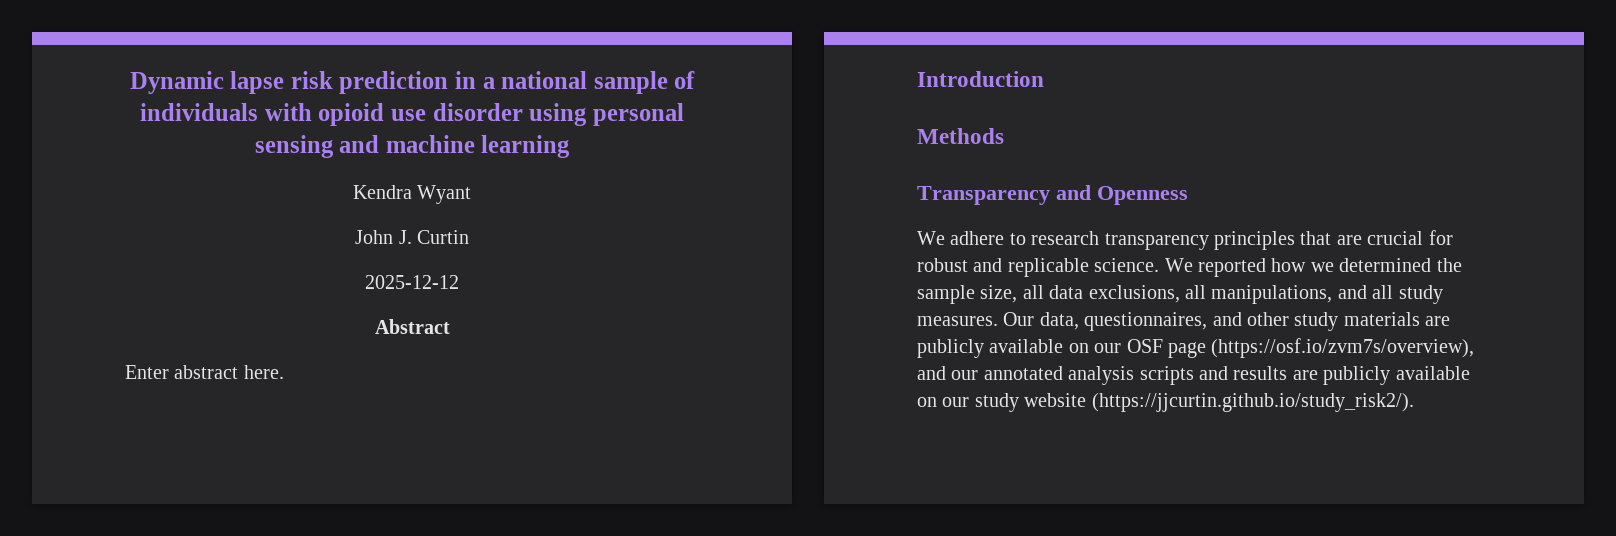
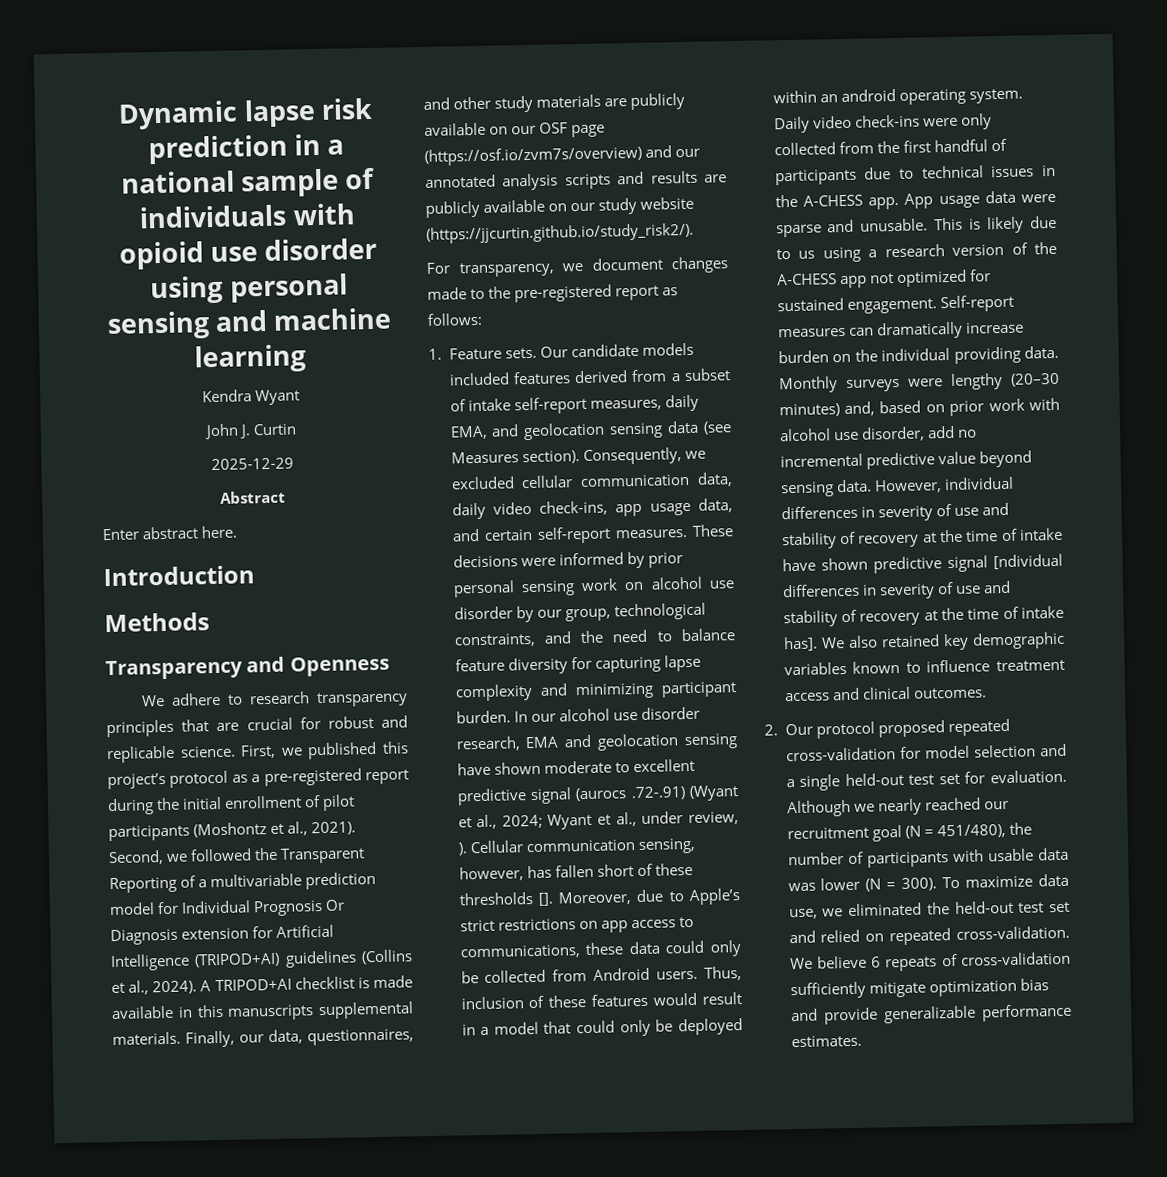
[365,275,459,289] 2025-12-12 -> [210,457,294,471] 2025-12-29
[1164,258,1462,277] [917,285,1443,304] [917,312,1035,326] We reported how we determined the sample size, all data exclusions, all manipulations, and all study measures. Our -> [240,741,409,760] [107,768,409,790] [107,794,356,816] [108,821,357,842] [108,847,366,866] [109,871,377,894] [109,899,346,917] [110,924,335,946] [110,949,413,972] [111,975,414,995] [111,1001,414,1021] [112,1030,264,1048] First, we published this project’s protocol as a pre-registered report during the initial enrollment of pilot participants (Moshontz et al., 2021). Second, we followed the Transparent Reporting of a multivariable prediction model for Individual Prognosis Or Diagnosis extension for Artificial Intelligence (TRIPOD+AI) guidelines (Collins et al., 2024). A TRIPOD+AI checklist is made available in this manuscripts supplemental materials. Finally, our
[1211,338,1475,358] (https://osf.io/zvm7s/overview), -> [424,145,642,166] (https://osf.io/zvm7s/overview)
(1414, 402) none -> [426,256,729,278] [427,284,679,303] [427,312,482,326] [428,342,694,360] [448,368,731,386] [449,394,699,415] [449,420,732,441] [450,447,706,465] [450,472,733,490] [451,498,733,520] [451,524,734,544] [452,551,683,569] [452,576,735,598] [453,602,706,623] [453,628,736,648] [454,654,701,675] [454,681,737,702] [455,706,700,724] [455,733,738,752] [456,758,695,776] [456,785,739,806] [457,811,739,830] [457,837,696,856] [458,862,693,882] [458,888,741,906] [459,916,694,933] [459,940,742,960] [460,966,742,984] [460,992,742,1010] [461,1018,743,1037] [772,88,1023,105] [773,113,992,134] [773,138,1007,156] [774,164,1056,186] [774,190,1056,210] [775,215,1057,238] [775,241,1057,263] [776,269,991,289] [776,294,1014,314] [777,321,1024,340] [777,345,1059,364] [778,372,1060,394] [778,397,1060,418] [779,425,977,442] [779,450,1032,470] [780,476,1014,498] [780,502,1009,522] [780,527,1063,550] [781,553,1063,574] [781,580,1011,600] [782,605,1064,628] [782,631,1065,652] [783,659,1065,676] [784,686,987,702] [764,718,1010,739] [785,743,1067,762] [785,769,1067,791] [786,797,1009,818] [786,822,1032,842] [787,847,1069,868] [787,873,1069,892] [788,900,1070,920] [788,925,1070,946] [789,951,1071,972] [789,978,1049,1000] [790,1003,1072,1025] [790,1034,862,1048] // For transparency, we document changes made to the pre-registered report as follows: // 1. Feature sets. Our candidate models included features derived from a subset of intake self-report measures, daily EMA, and geolocation sensing data (see Measures section). Consequently, we excluded cellular communication data, daily video check-ins, app usage data, and certain self-report measures. These decisions were informed by prior personal sensing work on alcohol use disorder by our group, technological constraints, and the need to balance feature diversity for capturing lapse complexity and minimizing participant burden. In our alcohol use disorder research, EMA and geolocation sensing have shown moderate to excellent predictive signal (aurocs .72-.91) (Wyant et al., 2024; Wyant et al., under review, ). Cellular communication sensing, however, has fallen short of these thresholds []. Moreover, due to Apple’s strict restrictions on app access to communications, these data could only be collected from Android users. Thus, inclusion of these features would result in a model that could only be deployed within an android operating system. Daily video check-ins were only collected from the first handful of participants due to technical issues in the A-CHESS app. App usage data were sparse and unusable. This is likely due to us using a research version of the A-CHESS app not optimized for sustained engagement. Self-report measures can dramatically increase burden on the individual providing data. Monthly surveys were lengthy (20–30 minutes) and, based on prior work with alcohol use disorder, add no incremental predictive value beyond sensing data. However, individual differences in severity of use and stability of recovery at the time of intake have shown predictive signal [ndividual differences in severity of use and stability of recovery at the time of intake has]. We also retained key demographic variables known to influence treatment access and clinical outcomes. // 2. Our protocol proposed repeated cross-validation for model selection and a single held-out test set for evaluation. Although we nearly reached our recruitment goal (N = 451/480), the number of participants with usable data was lower (N = 300). To maximize data use, we eliminated the held-out test set and relied on repeated cross-validation. We believe 6 repeats of cross-validation sufficiently mitigate optimization bias and provide generalizable performance estimates.

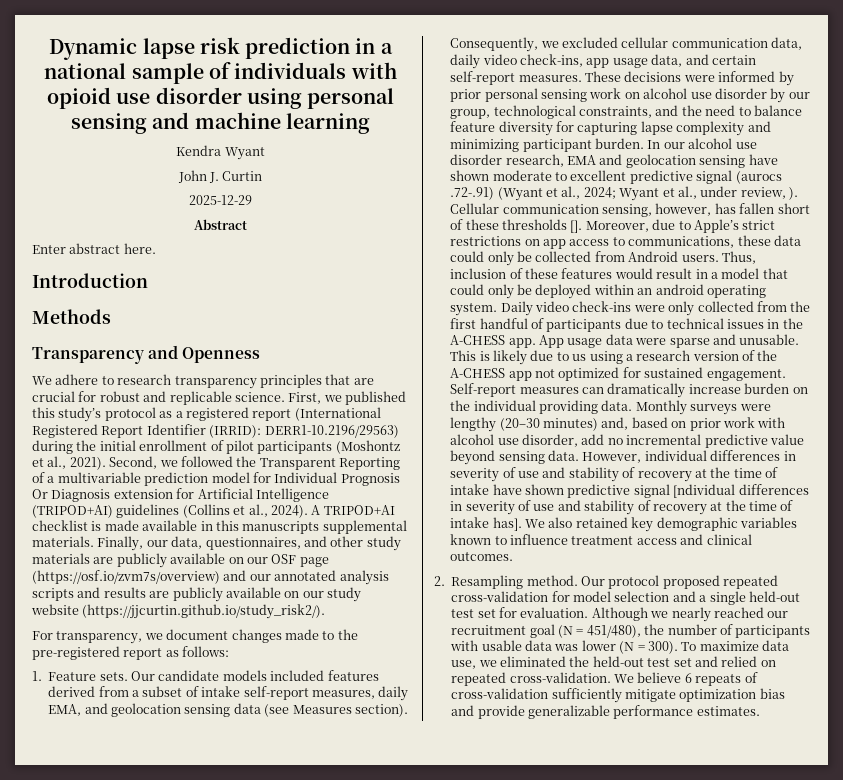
[107,772,166,790] project’s -> [58,407,102,422] study’s
[263,768,409,787] pre-registered report -> [185,407,381,421] [32,424,399,438] registered report (International Registered Report Identifier (IRRID): DERR1-10.2196/29563)
(778, 730) none -> [451,575,578,589] Resampling method.

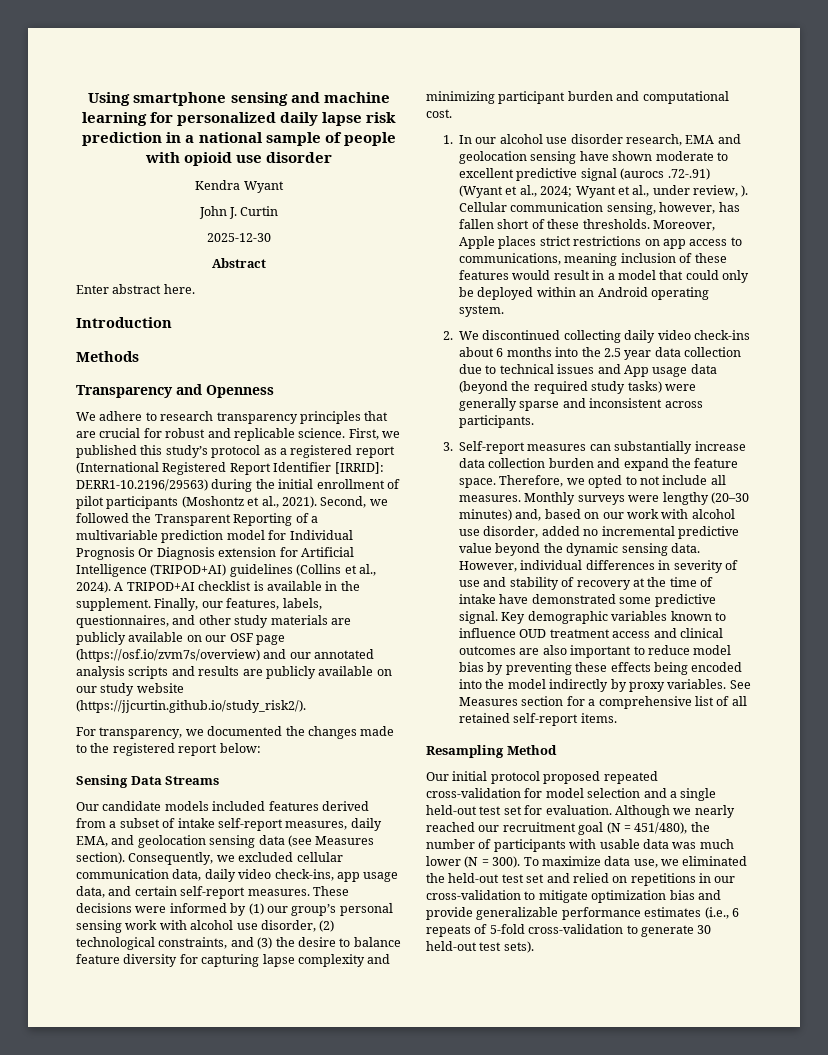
[49,38,138,60] Dynamic -> [88,92,390,106] [81,112,319,126] Using smartphone sensing and machine learning for personalized daily
[234,62,347,79] individuals -> [343,132,396,146] people
[246,88,395,109] [71,112,370,134] using personal sensing and machine learning -> (333, 157) none
[189,195,252,205] 2025-12-29 -> [207,233,271,242] 2025-12-30
[209,425,262,438] (IRRID): -> [334,462,384,474] [IRRID]:
[104,520,139,531] made -> (264, 586) none
[215,520,407,534] [32,536,203,551] this manuscripts supplemental materials. Finally, our data, -> [340,581,360,591] [76,598,322,611] the supplement. Finally, our features, labels,
[166,629,229,640] document -> [207,726,305,736] documented the
[32,646,230,660] [32,671,128,681] pre-registered report as follows: // 1. Feature sets. -> [112,743,261,756] [76,775,220,788] registered report below: // Sensing Data Streams //
[450,89,482,102] prior -> [248,903,337,916] (1) our group’s
[624,88,810,103] [450,105,736,119] on alcohol use disorder by our group, technological constraints, and the need -> [159,920,335,932] [76,937,336,950] with alcohol use disorder, (2) technological constraints, and (3) the desire
[595,138,644,149] burden. -> [567,91,729,104] [426,109,452,118] [442,135,453,144] burden and computational cost. // 1.
[502,219,739,233] thresholds []. Moreover, due to Apple’s -> [582,219,715,231] [459,236,537,249] thresholds. Moreover, Apple places
[737,235,801,246] [450,251,756,266] these data could only be collected from Android users. Thus, -> [564,253,618,266] meaning
[655,284,704,295] android -> [597,287,648,297] Android
[500,301,811,316] [450,318,803,332] [450,334,800,348] [450,350,778,365] [450,367,786,381] [450,383,808,398] [450,400,633,414] Daily video check-ins were only collected from the first handful of participants due to technical issues in the A-CHESS app. App usage data were sparse and unusable. This is likely due to us using a research version of the A-CHESS app not optimized for sustained engagement. Self-report measures can dramatically increase burden on the individual providing data. -> [442,330,750,343] [459,347,742,360] [459,364,717,377] [459,381,696,394] [459,398,703,411] [459,415,535,428] [442,441,746,454] [459,458,739,471] [459,475,726,488] [459,495,522,502] // 2. We discontinued collecting daily video check-ins about 6 months into the 2.5 year data collection due to technical issues and App usage data (beyond the required study tasks) were generally sparse and inconsistent across participants. // 3. Self-report measures can substantially increase data collection burden and expand the feature space. Therefore, we opted to not include all measures.
[689,417,786,431] [450,434,605,447] prior work with alcohol use disorder, add -> [602,509,735,519] [459,526,580,538] our work with alcohol use disorder, added
(496, 457) none -> [543,543,619,556] the dynamic
[525,484,809,498] [450,500,794,515] [450,517,654,532] shown predictive signal [ndividual differences in severity of use and stability of recovery at the time of intake has]. We also retained key -> [531,594,716,607] [459,611,526,624] demonstrated some predictive signal. Key
(568, 539) none -> [519,629,547,638] OUD
[450,552,514,561] [434,575,605,589] outcomes. // 2. Resampling method. Our -> [459,645,732,658] [459,662,743,675] [459,679,751,692] [459,696,747,709] [459,713,617,726] [426,745,557,758] [426,771,488,781] outcomes are also important to reduce model bias by preventing these effects being encoded into the model indirectly by proxy variables. See Measures section for a comprehensive list of all retained self-report items. // Resampling Method // Our initial
(579, 647) none -> [699,839,734,849] much
[451,672,758,686] [451,688,622,703] repeated cross-validation. We believe 6 repeats of cross-validation sufficiently -> [630,873,736,886] [426,890,536,900] repetitions in our cross-validation to
[696,706,760,716] estimates. -> [644,907,739,919] [426,924,712,937] [426,941,534,953] estimates (i.e., 6 repeats of 5-fold cross-validation to generate 30 held-out test sets).

